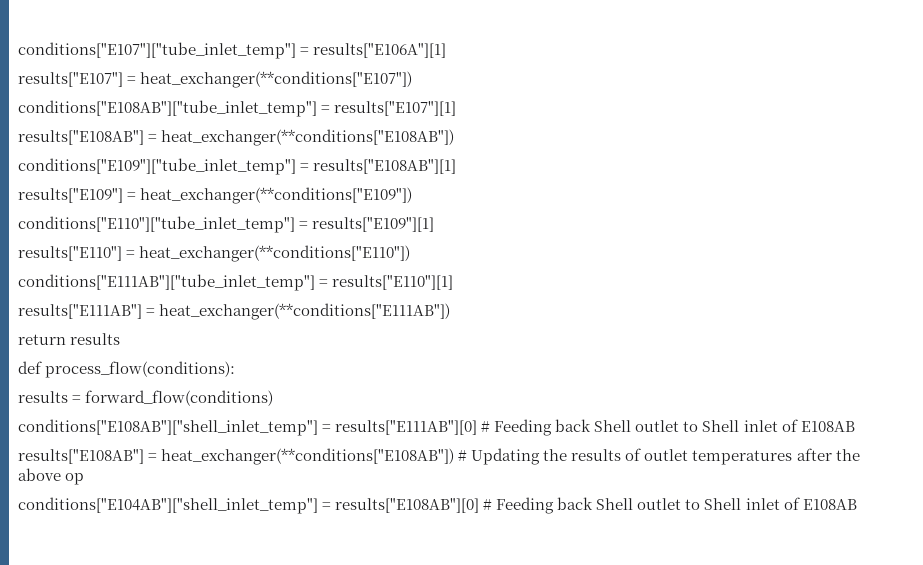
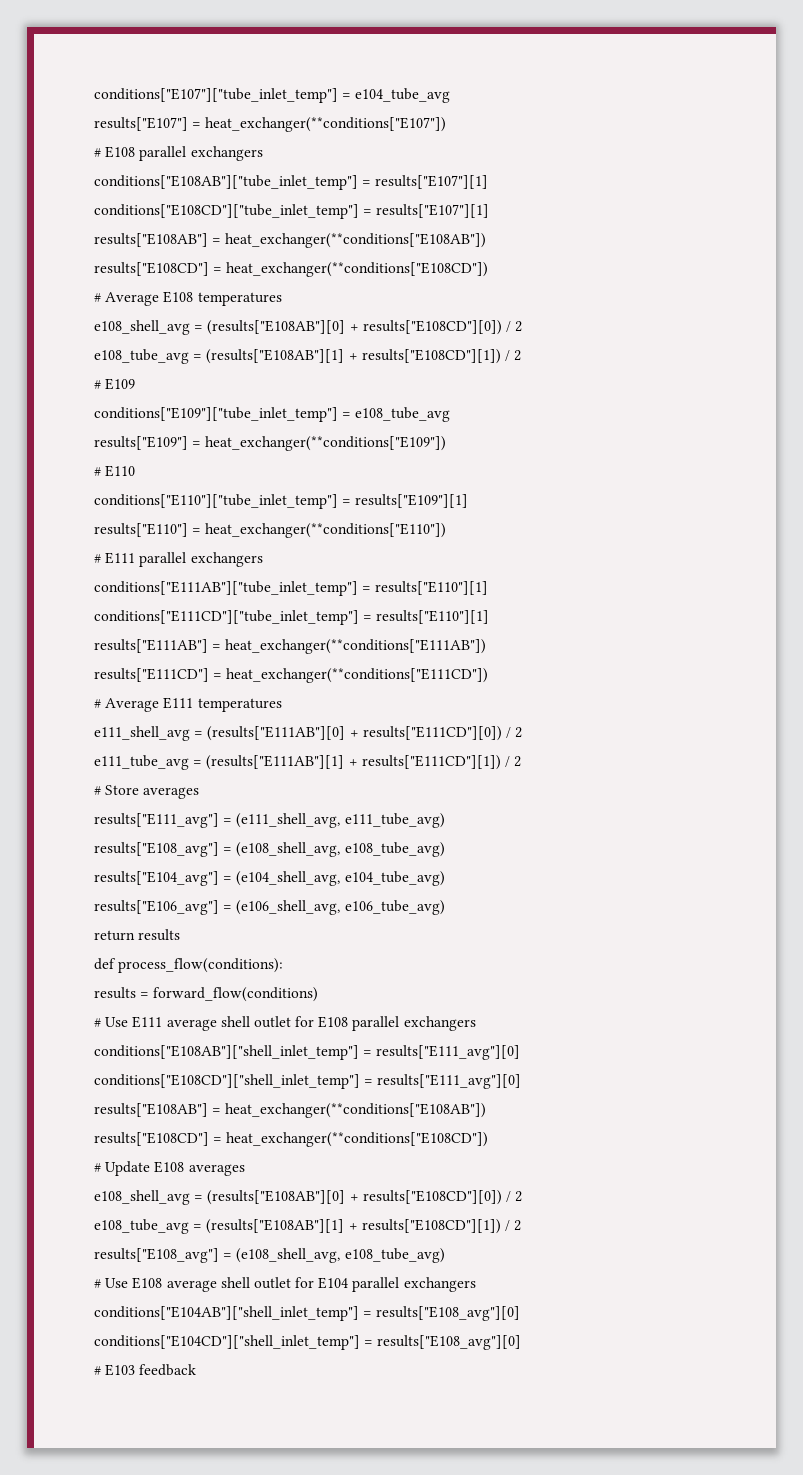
[313,43,447,58] results["E106A"][1] -> [355,88,451,103] e104_tube_avg
(413, 79) none -> [94,146,263,161] // # E108 parallel exchangers
[18,129,455,146] // results["E108AB"] = heat_exchanger(**conditions["E108AB"]) -> [94,204,490,219] [94,233,487,248] [94,262,489,277] [94,291,282,306] [94,320,523,335] [94,349,522,364] [94,378,136,390] // conditions["E108CD"]["tube_inlet_temp"] = results["E107"][1] // results["E108AB"] = heat_exchanger(**conditions["E108AB"]) // results["E108CD"] = heat_exchanger(**conditions["E108CD"]) // # Average E108 temperatures // e108_shell_avg = (results["E108AB"][0] + results["E108CD"][0]) / 2 // e108_tube_avg = (results["E108AB"][1] + results["E108CD"][1]) / 2 // # E109
[313,159,457,174] results["E108AB"][1] -> [355,407,451,422] e108_tube_avg
(413, 195) none -> [94,465,136,477] // # E110
(411, 253) none -> [94,552,263,567] // # E111 parallel exchangers
(454, 282) none -> [94,610,490,625] // conditions["E111CD"]["tube_inlet_temp"] = results["E110"][1]
(451, 311) none -> [94,668,489,683] [94,697,282,712] [94,726,523,741] [94,755,522,770] [94,785,200,799] [94,813,445,828] [94,842,445,857] [94,871,445,886] [94,900,445,915] // results["E111CD"] = heat_exchanger(**conditions["E111CD"]) // # Average E111 temperatures // e111_shell_avg = (results["E111AB"][0] + results["E111CD"][0]) / 2 // e111_tube_avg = (results["E111AB"][1] + results["E111CD"][1]) / 2 // # Store averages // results["E111_avg"] = (e111_shell_avg, e111_tube_avg) // results["E108_avg"] = (e108_shell_avg, e108_tube_avg) // results["E104_avg"] = (e104_shell_avg, e104_tube_avg) // results["E106_avg"] = (e106_shell_avg, e106_tube_avg)
[18,419,855,436] [18,448,860,465] [18,468,85,485] [18,497,857,514] conditions["E108AB"]["shell_inlet_temp"] = results["E111AB"][0] # Feeding back Shell outlet to Shell inlet of E108AB // results["E108AB"] = heat_exchanger(**conditions["E108AB"]) # Updating the results of outlet temperatures after the above op // conditions["E104AB"]["shell_inlet_temp"] = results["E108AB"][0] # Feeding back Shell outlet to Shell inlet of E108AB -> [94,1016,476,1031] [94,1045,521,1060] [94,1074,522,1089] [94,1103,487,1118] [94,1132,489,1147] [94,1161,245,1176] [94,1190,523,1205] [94,1219,522,1234] [94,1248,445,1263] [94,1277,476,1292] [94,1306,521,1321] [94,1335,522,1350] [94,1364,197,1376] # Use E111 average shell outlet for E108 parallel exchangers // conditions["E108AB"]["shell_inlet_temp"] = results["E111_avg"][0] // conditions["E108CD"]["shell_inlet_temp"] = results["E111_avg"][0] // results["E108AB"] = heat_exchanger(**conditions["E108AB"]) // results["E108CD"] = heat_exchanger(**conditions["E108CD"]) // # Update E108 averages // e108_shell_avg = (results["E108AB"][0] + results["E108CD"][0]) / 2 // e108_tube_avg = (results["E108AB"][1] + results["E108CD"][1]) / 2 // results["E108_avg"] = (e108_shell_avg, e108_tube_avg) // # Use E108 average shell outlet for E104 parallel exchangers // conditions["E104AB"]["shell_inlet_temp"] = results["E108_avg"][0] // conditions["E104CD"]["shell_inlet_temp"] = results["E108_avg"][0] // # E103 feedback

